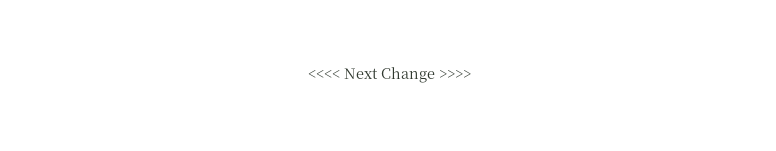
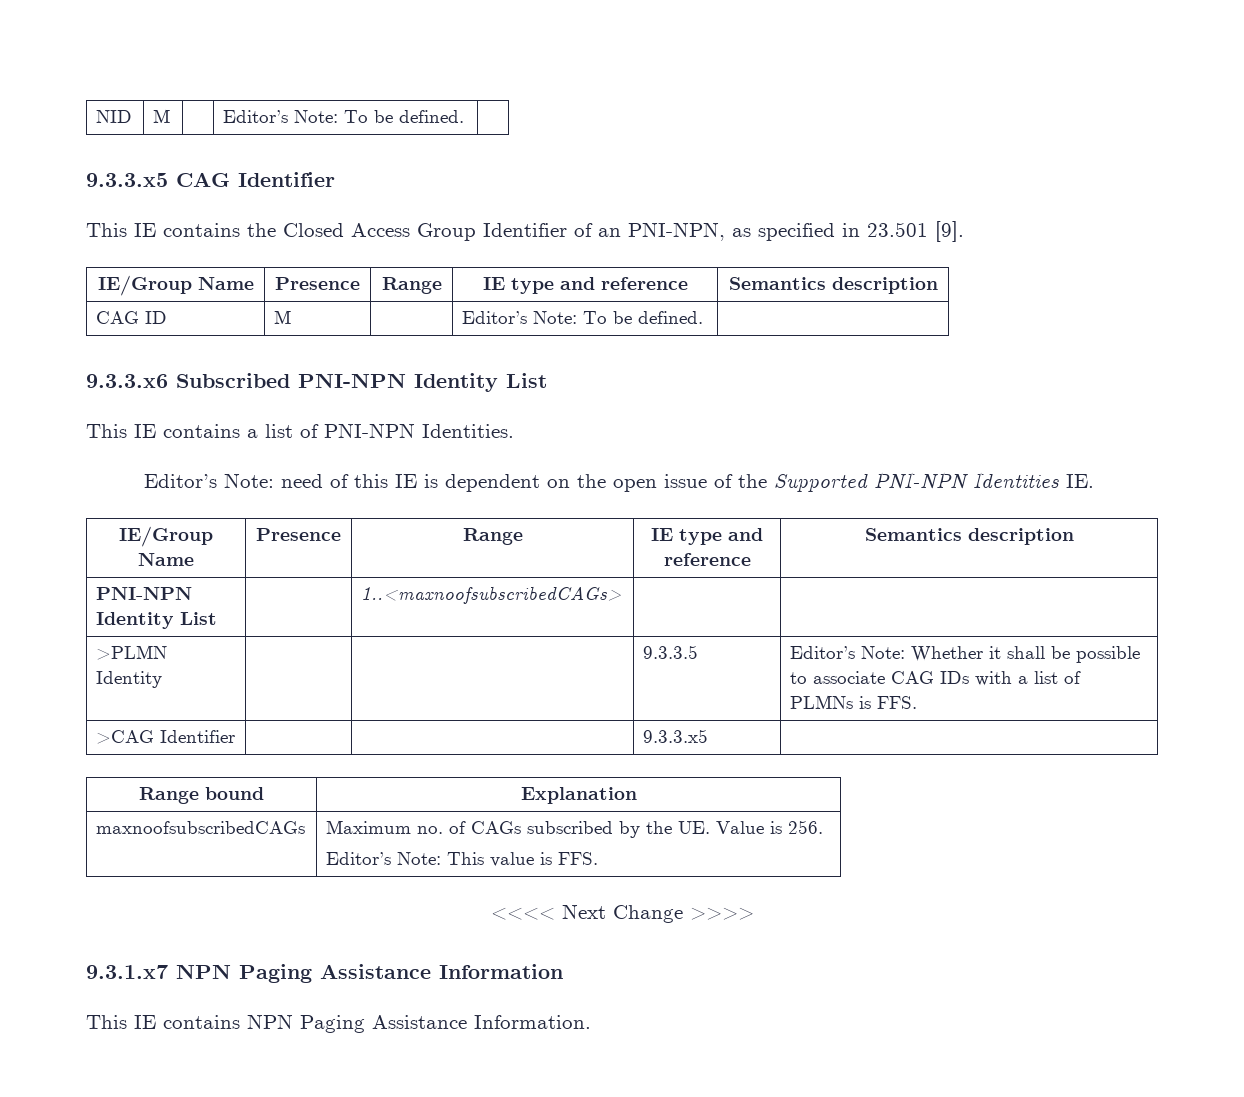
[307,67,471,83] <<<< Next Change >>>> -> [96,110,133,123] [153,109,171,123] [223,110,465,123] [86,172,335,187] [86,221,964,242] [97,275,254,296] [275,277,360,290] [381,277,442,294] [482,277,688,294] [728,277,938,294] [96,311,168,324] [274,310,292,324] [462,311,704,324] [86,373,547,392] [86,423,514,438] [144,472,1095,492] [119,526,213,547] [138,553,194,566] [256,528,341,541] [462,528,523,545] [651,528,763,545] [663,553,751,566] [864,528,1074,545] [96,587,193,600] [96,612,218,629] [361,586,623,604] [96,645,168,660] [96,671,163,688] [643,645,699,659] [790,646,1141,663] [790,671,1082,686] [790,695,918,709] [96,730,236,744] [643,729,709,743] [139,787,264,804] [520,787,637,804] [96,821,306,834] [326,820,824,838] [326,852,599,867] [490,904,754,923] [86,964,563,983] [86,1014,591,1033] NID | M | | Editor’s Note: To be defined. | // 9.3.3.x5 CAG Identifier // This IE contains the Closed Access Group Identifier of an PNI-NPN, as specified in 23.501 [9]. // IE/Group Name | Presence | Range | IE type and reference | Semantics description // CAG ID | M | | Editor’s Note: To be defined. | // 9.3.3.x6 Subscribed PNI-NPN Identity List // This IE contains a list of PNI-NPN Identities. // Editor’s Note: need of this IE is dependent on the open issue of the Supported PNI-NPN Identities IE. // IE/Group Name | Presence | Range | IE type and reference | Semantics description // PNI-NPN Identity List | | 1..<maxnoofsubscribedCAGs> | | // >PLMN Identity | | | 9.3.3.5 | Editor’s Note: Whether it shall be possible to associate CAG IDs with a list of PLMNs is FFS. // >CAG Identifier | | | 9.3.3.x5 | // Range bound | Explanation // maxnoofsubscribedCAGs | Maximum no. of CAGs subscribed by the UE. Value is 256. // Editor’s Note: This value is FFS. // <<<< Next Change >>>> // 9.3.1.x7 NPN Paging Assistance Information // This IE contains NPN Paging Assistance Information.

